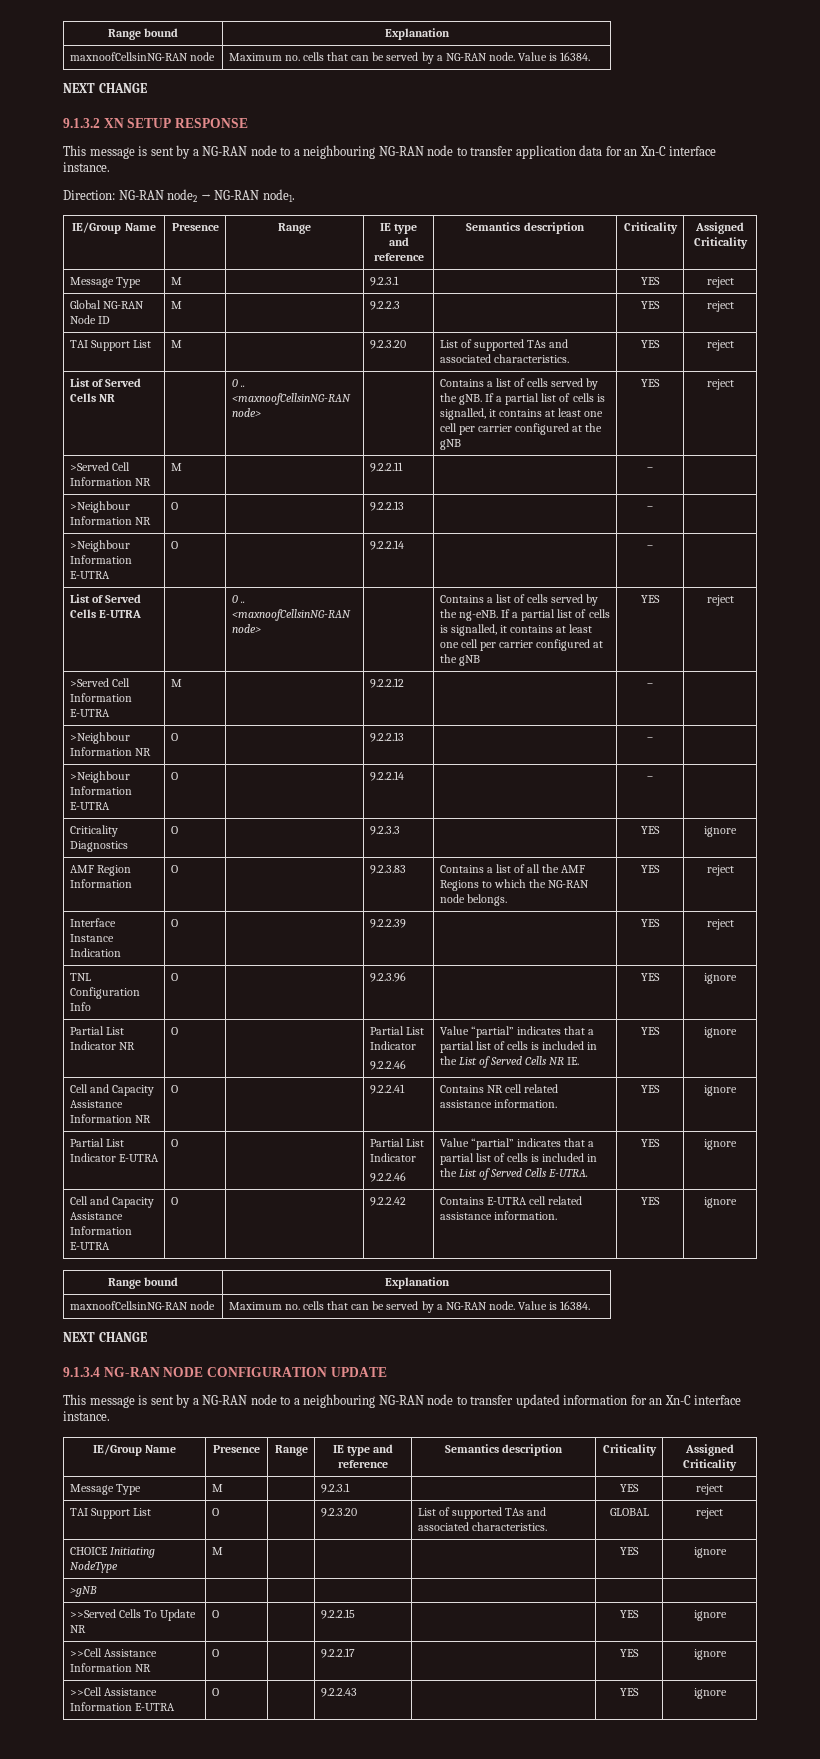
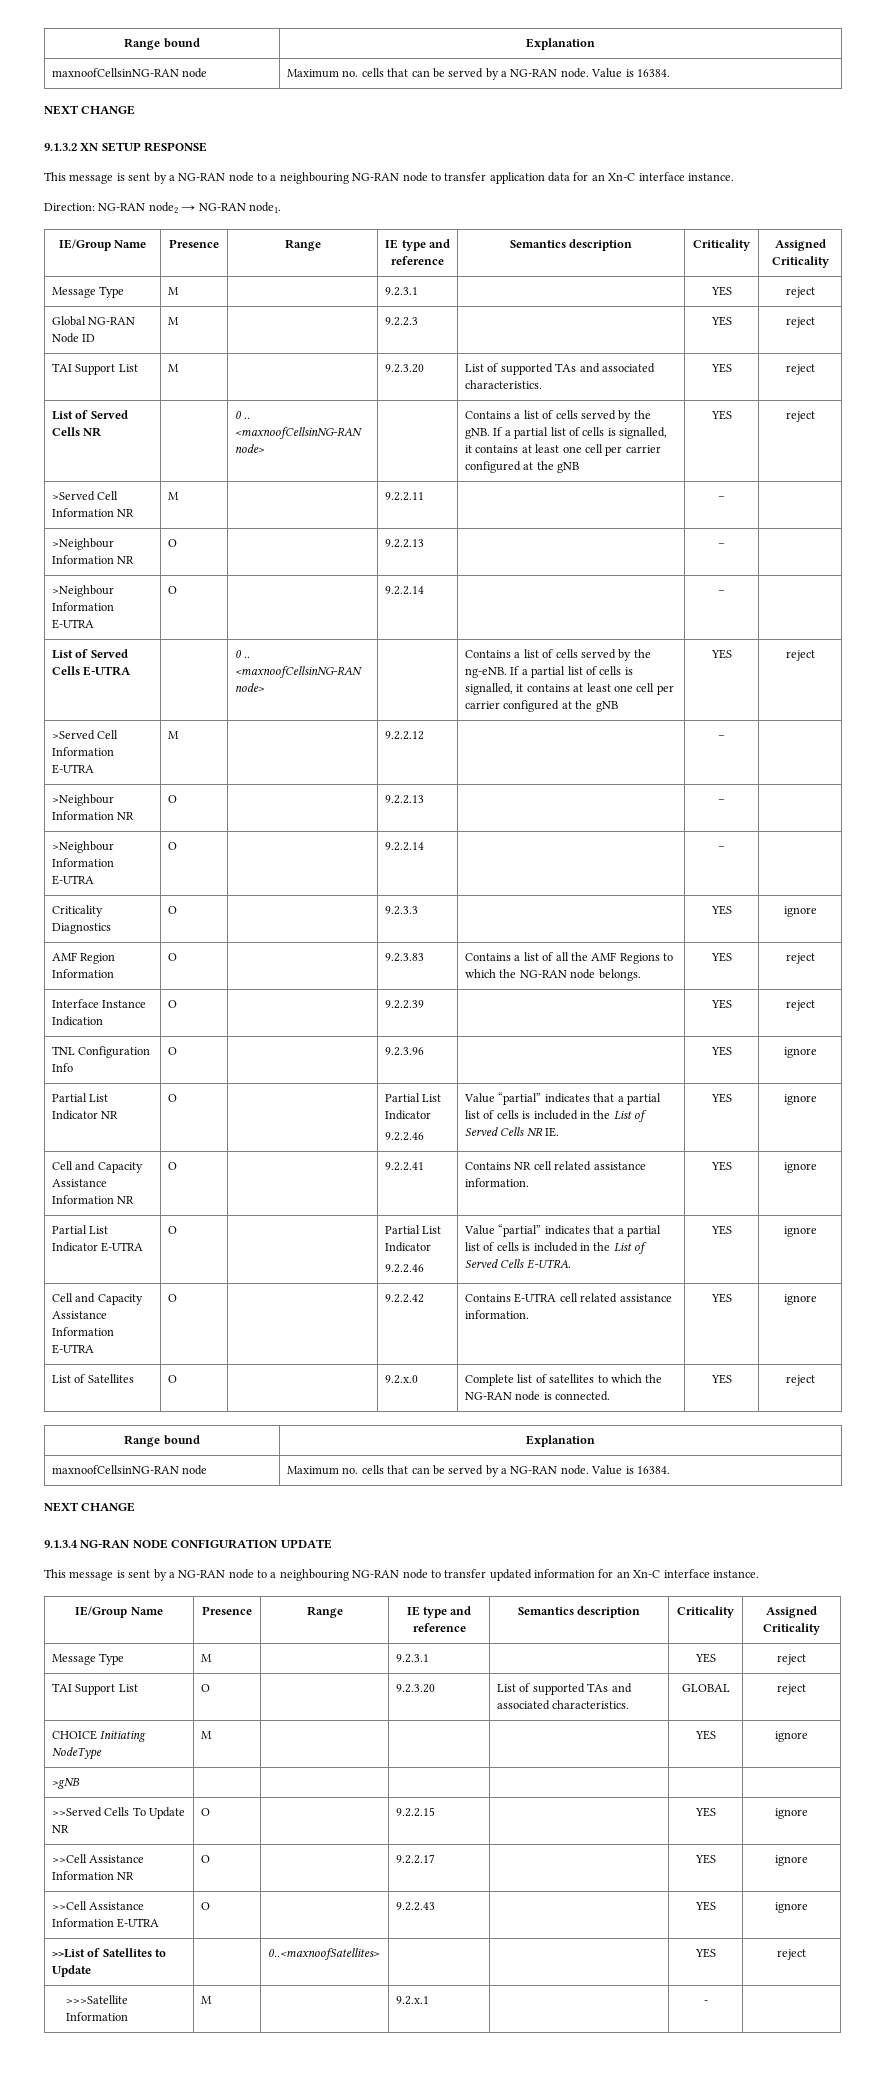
(737, 1202) none -> [52,1374,134,1383] [168,1375,178,1383] [385,1375,419,1384] [465,1374,663,1386] [465,1391,611,1401] [710,1374,732,1384] [785,1375,815,1386] // List of Satellites | O | | 9.2.x.0 | Complete list of satellites to which the NG-RAN node is connected. | YES | reject
(727, 1693) none -> [52,1948,167,1958] [52,1965,92,1977] [268,1948,381,1960] [694,1948,716,1958] [777,1949,806,1960] [65,1995,128,2004] [65,2012,128,2021] [201,1996,213,2004] [396,1996,430,2005] [703,2000,708,2004] // >>List of Satellites to Update | | 0..<maxnoofSatellites> | | | YES | reject // >>>Satellite Information | M | | 9.2.x.1 | | - |

